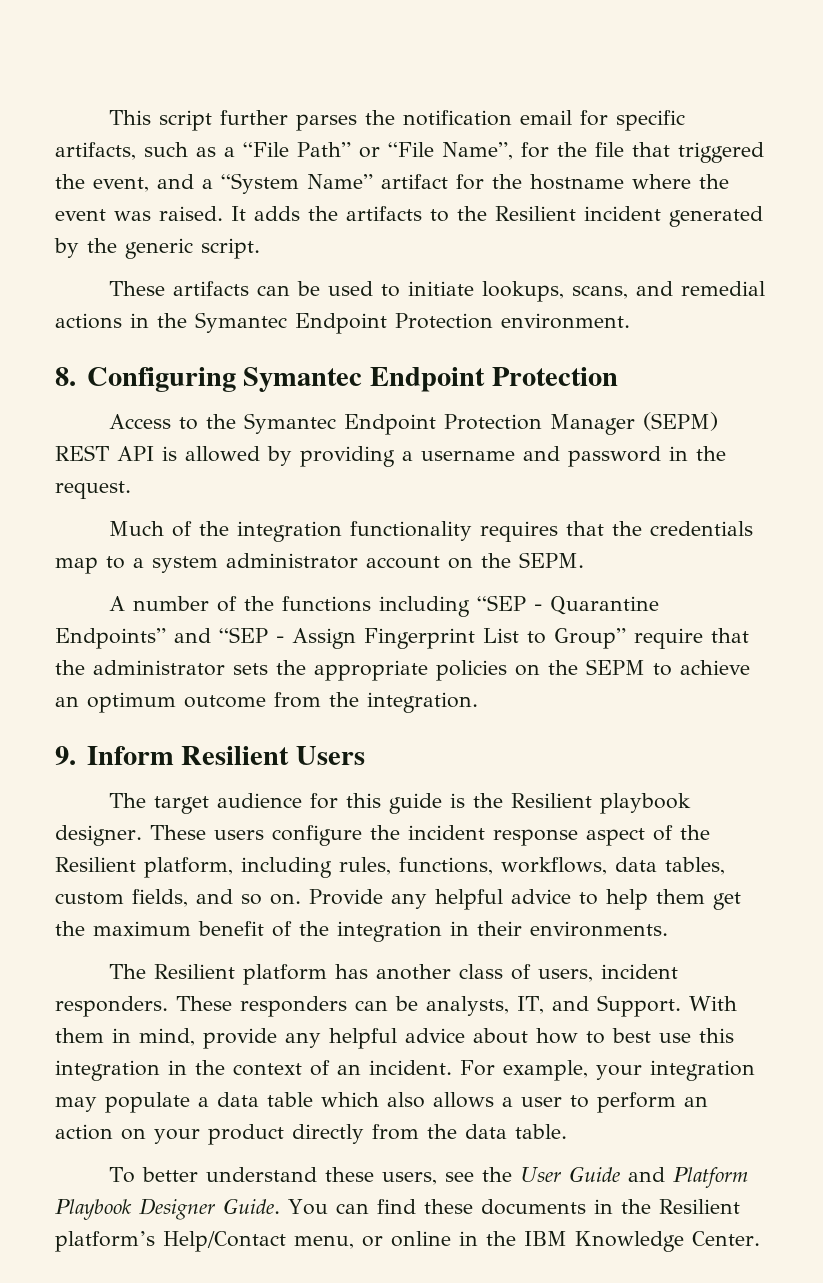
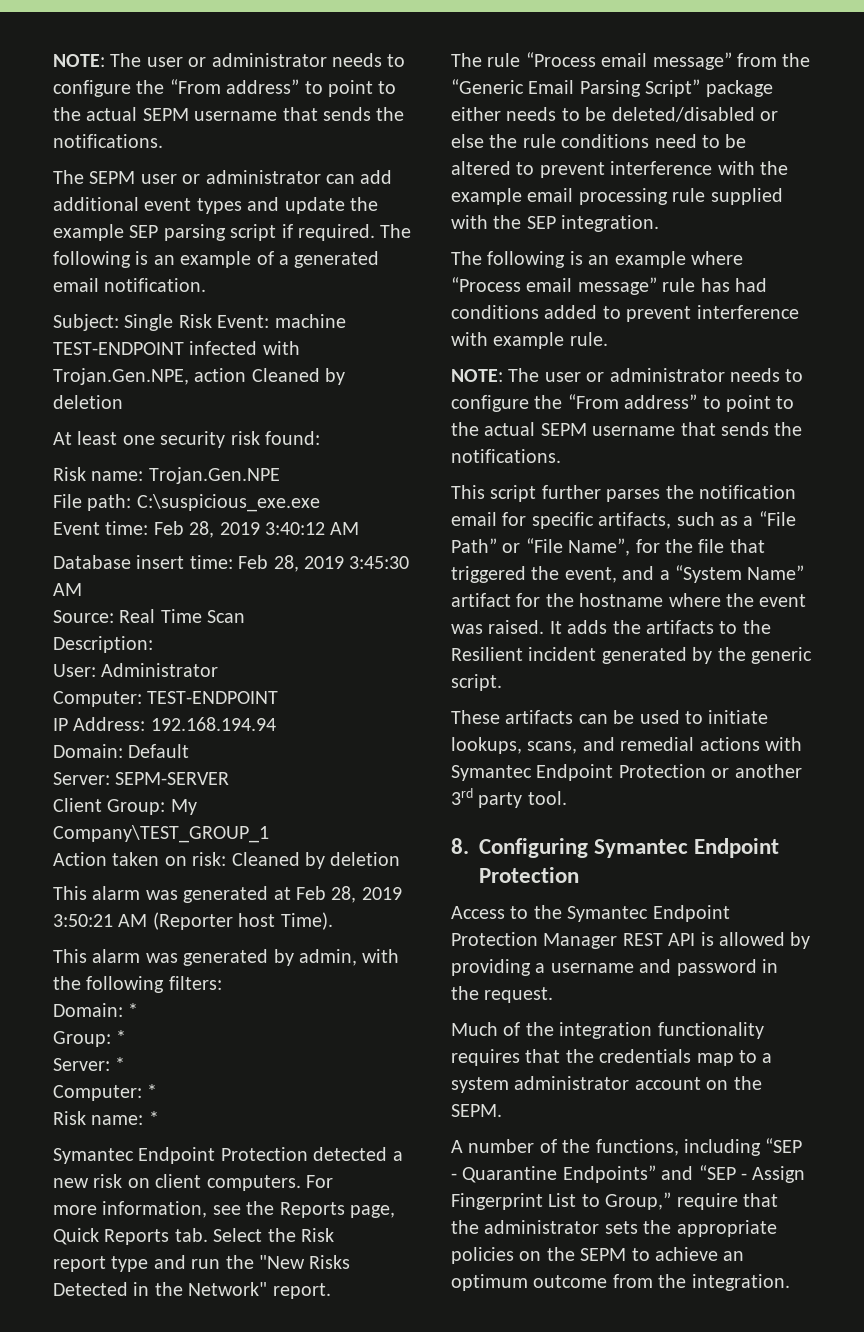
(109, 117) none -> [53,53,406,67] [53,79,397,97] [53,107,405,121] [53,134,163,148] [53,170,393,184] [53,197,378,214] [53,224,412,241] [53,251,380,268] [53,278,207,292] [53,314,346,331] [53,341,300,355] [53,368,346,385] [53,395,123,409] [53,431,320,448] [53,467,280,484] [53,494,320,512] [53,521,360,538] [53,555,410,572] [53,583,82,596] [53,609,246,623] [53,636,153,653] [53,663,219,677] [53,691,279,707] [53,717,276,731] [53,744,190,758] [53,772,230,785] [53,798,197,815] [53,825,269,843] [53,852,401,869] [53,886,402,903] [53,912,333,930] [53,949,400,966] [53,976,222,993] [53,1003,139,1017] [53,1030,127,1047] [53,1057,126,1071] [53,1084,158,1101] [53,1111,159,1125] [53,1147,403,1164] [53,1174,333,1191] [53,1201,395,1218] [53,1228,334,1245] [53,1255,351,1272] [53,1282,331,1299] [451,52,811,70] [451,79,773,97] [451,107,778,122] [451,134,747,148] [451,161,788,178] [451,188,783,205] [451,215,660,232] [451,251,743,268] [451,277,767,295] [451,305,799,322] [451,332,608,349] [451,368,804,382] [451,394,795,412] [451,422,803,436] [451,449,561,463] NOTE: The user or administrator needs to configure the “From address” to point to the actual SEPM username that sends the notifications. // The SEPM user or administrator can add additional event types and update the example SEP parsing script if required. The following is an example of a generated email notification. // Subject: Single Risk Event: machine TEST-ENDPOINT infected with Trojan.Gen.NPE, action Cleaned by deletion // At least one security risk found: // Risk name: Trojan.Gen.NPE // File path: C:\suspicious_exe.exe // Event time: Feb 28, 2019 3:40:12 AM // Database insert time: Feb 28, 2019 3:45:30 AM // Source: Real Time Scan // Description: // User: Administrator // Computer: TEST-ENDPOINT // IP Address: 192.168.194.94 // Domain: Default // Server: SEPM-SERVER // Client Group: My Company\TEST_GROUP_1 // Action taken on risk: Cleaned by deletion // This alarm was generated at Feb 28, 2019 3:50:21 AM (Reporter host Time). // This alarm was generated by admin, with the following filters: // Domain: * // Group: * // Server: * // Computer: * // Risk name: * // Symantec Endpoint Protection detected a new risk on client computers. For // more information, see the Reports page, Quick Reports tab. Select the Risk // report type and run the "New Risks Detected in the Network" report. // The rule “Process email message” from the “Generic Email Parsing Script” package either needs to be deleted/disabled or else the rule conditions need to be altered to prevent interference with the example email processing rule supplied with the SEP integration. // The following is an example where “Process email message” rule has had conditions added to prevent interference with example rule. // NOTE: The user or administrator needs to configure the “From address” to point to the actual SEPM username that sends the notifications. //
[130,312,630,334] in the Symantec Endpoint Protection environment. -> [765,737,802,751] [451,764,802,781] [451,788,567,808] with Symantec Endpoint Protection or another 3rd party tool.
[643,412,719,431] (SEPM) -> (618, 941) none
[282,596,372,612] functions -> [595,1139,679,1156] functions,
[554,628,626,649] Group” -> [605,1192,672,1210] Group,”
[55,746,366,765] [109,793,692,814] [55,825,710,846] [55,857,725,878] [55,889,741,910] [55,921,668,942] [109,964,679,985] [55,995,737,1017] [55,1028,734,1049] [55,1060,755,1081] [55,1092,708,1113] [55,1124,567,1145] [109,1166,749,1188] [55,1198,740,1220] [55,1231,760,1252] // 9. Inform Resilient Users // The target audience for this guide is the Resilient playbook designer. These users configure the incident response aspect of the Resilient platform, including rules, functions, workflows, data tables, custom fields, and so on. Provide any helpful advice to help them get the maximum benefit of the integration in their environments. // The Resilient platform has another class of users, incident responders. These responders can be analysts, IT, and Support. With them in mind, provide any helpful advice about how to best use this integration in the context of an incident. For example, your integration may populate a data table which also allows a user to perform an action on your product directly from the data table. // To better understand these users, see the User Guide and Platform Playbook Designer Guide. You can find these documents in the Resilient platform’s Help/Contact menu, or online in the IBM Knowledge Center. -> (790, 1282) none

